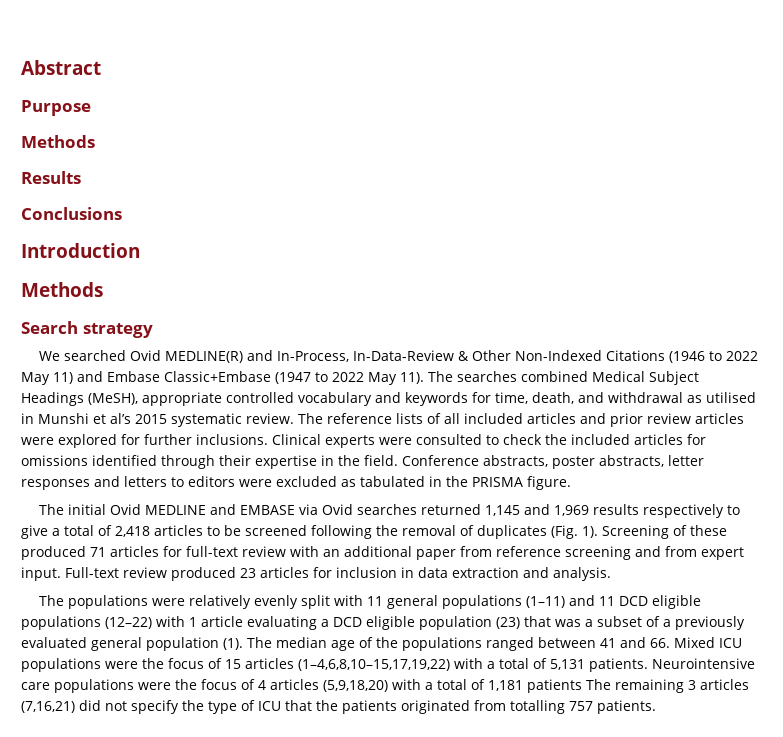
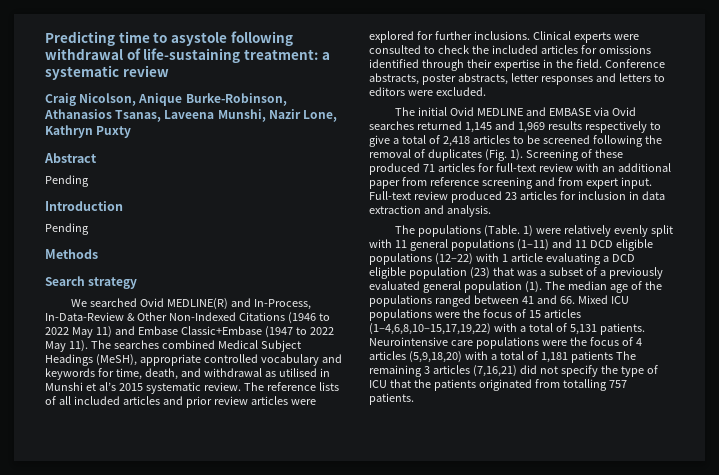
[21,60,101,75] [21,100,91,116] [21,135,95,148] [21,171,81,184] [21,207,122,220] Abstract // Purpose // Methods // Results // Conclusions -> [45,31,293,46] [45,48,330,63] [45,65,169,80] [45,93,287,106] [44,109,338,122] [45,125,132,138] [44,153,97,163] [45,175,89,187] Predicting time to asystole following withdrawal of life-sustaining treatment: a systematic review // Craig Nicolson, Anique Burke-Robinson, Athanasios Tsanas, Laveena Munshi, Nazir Lone, Kathryn Puxty // Abstract // Pending
(140, 250) none -> [45,223,89,235] // Pending
[276,476,571,490] excluded as tabulated in the PRISMA figure. -> [435,87,486,96] excluded.
(149, 602) none -> [484,225,534,237] (Table. 1)

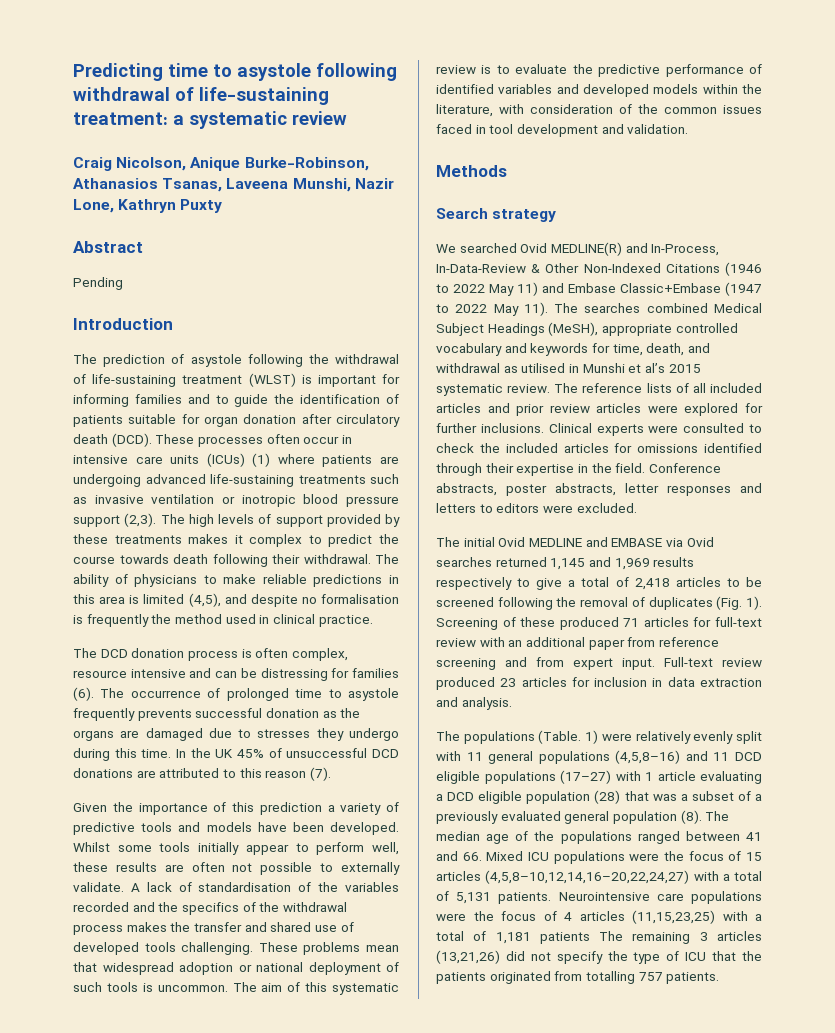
[45,223,89,235] Pending -> [73,354,399,367] [73,373,400,387] [73,394,399,407] [73,414,400,427] [73,433,352,447] [73,453,399,467] [73,474,399,487] [73,494,399,507] [73,513,400,527] [73,534,400,547] [73,554,399,567] [73,574,399,587] [73,593,399,607] [73,614,373,627] [73,648,348,661] [73,668,400,681] [73,687,400,701] [73,708,361,721] [73,728,399,741] [73,748,399,761] [73,767,331,781] [73,802,399,815] [73,822,399,835] [73,842,400,855] [73,862,400,875] [73,882,399,892] [73,902,347,915] [73,922,354,935] [73,942,399,955] [73,962,399,975] [73,982,399,995] [436,64,762,77] [436,84,762,97] [436,104,762,117] [436,124,689,137] The prediction of asystole following the withdrawal of life-sustaining treatment (WLST) is important for informing families and to guide the identification of patients suitable for organ donation after circulatory death (DCD). These processes often occur in intensive care units (ICUs) (1) where patients are undergoing advanced life-sustaining treatments such as invasive ventilation or inotropic blood pressure support (2,3). The high levels of support provided by these treatments makes it complex to predict the course towards death following their withdrawal. The ability of physicians to make reliable predictions in this area is limited (4,5), and despite no formalisation is frequently the method used in clinical practice. // The DCD donation process is often complex, resource intensive and can be distressing for families (6). The occurrence of prolonged time to asystole frequently prevents successful donation as the organs are damaged due to stresses they undergo during this time. In the UK 45% of unsuccessful DCD donations are attributed to this reason (7). // Given the importance of this prediction a variety of predictive tools and models have been developed. Whilst some tools initially appear to perform well, these results are often not possible to externally validate. A lack of standardisation of the variables recorded and the specifics of the withdrawal process makes the transfer and shared use of developed tools challenging. These problems mean that widespread adoption or national deployment of such tools is uncommon. The aim of this systematic review is to evaluate the predictive performance of identified variables and developed models within the literature, with consideration of the common issues faced in tool development and validation.
[516,239,549,251] (1–11) -> [615,750,681,764] (4,5,8–16)
[434,253,473,265] (12–22) -> [560,770,611,784] (17–27)
[469,267,490,279] (23) -> [594,790,621,804] (28)
[524,281,542,293] (1). -> [680,810,702,824] (8).
[369,323,491,335] (1–4,6,8,10–15,17,19,22) -> [485,870,690,884] (4,5,8–10,12,14,16–20,22,24,27)
[408,351,462,363] (5,9,18,20) -> [632,910,715,924] (11,15,23,25)
[472,365,517,377] (7,16,21) -> [436,950,500,964] (13,21,26)

